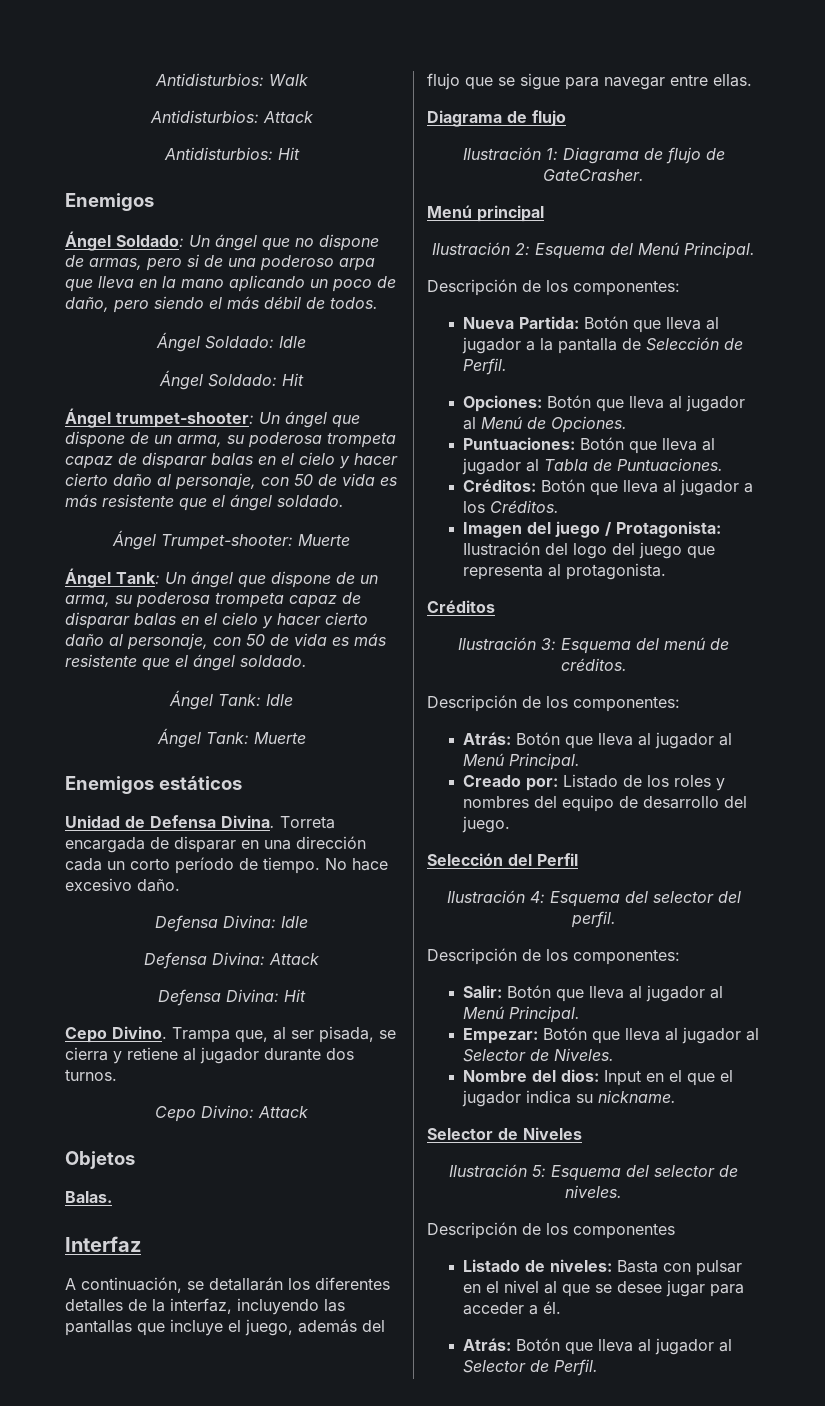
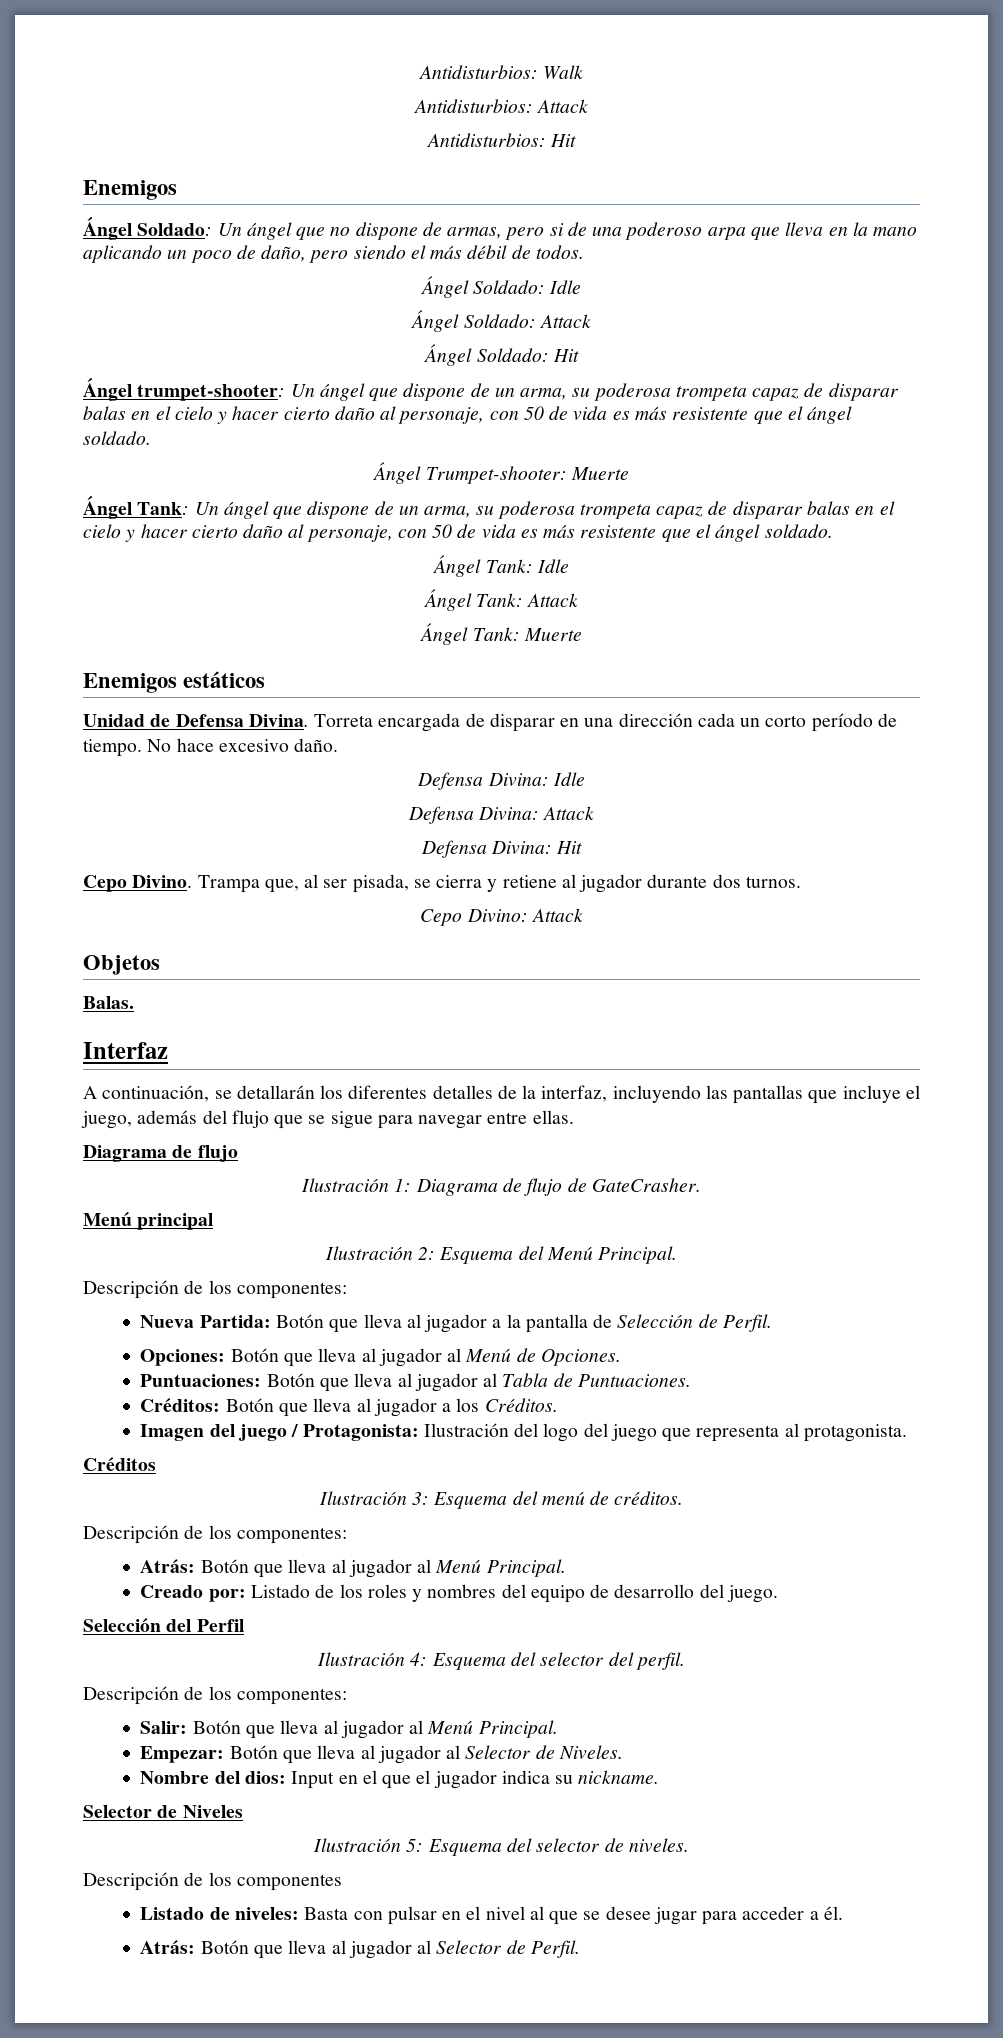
(306, 342) none -> [411,310,591,332] // Ángel Soldado: Attack
(293, 700) none -> [423,589,579,611] // Ángel Tank: Attack

